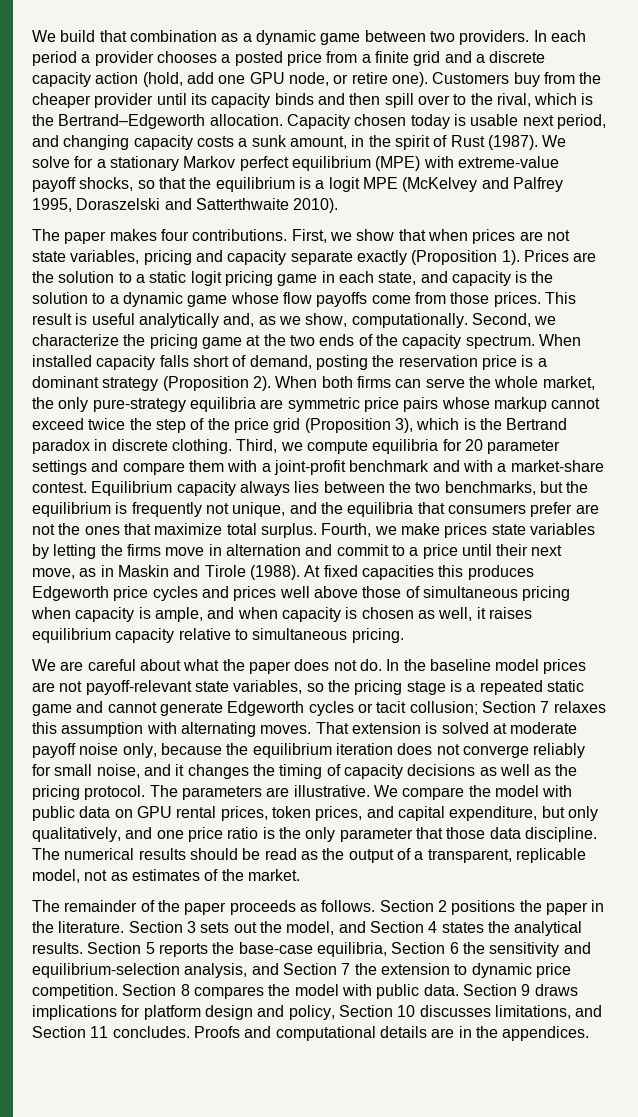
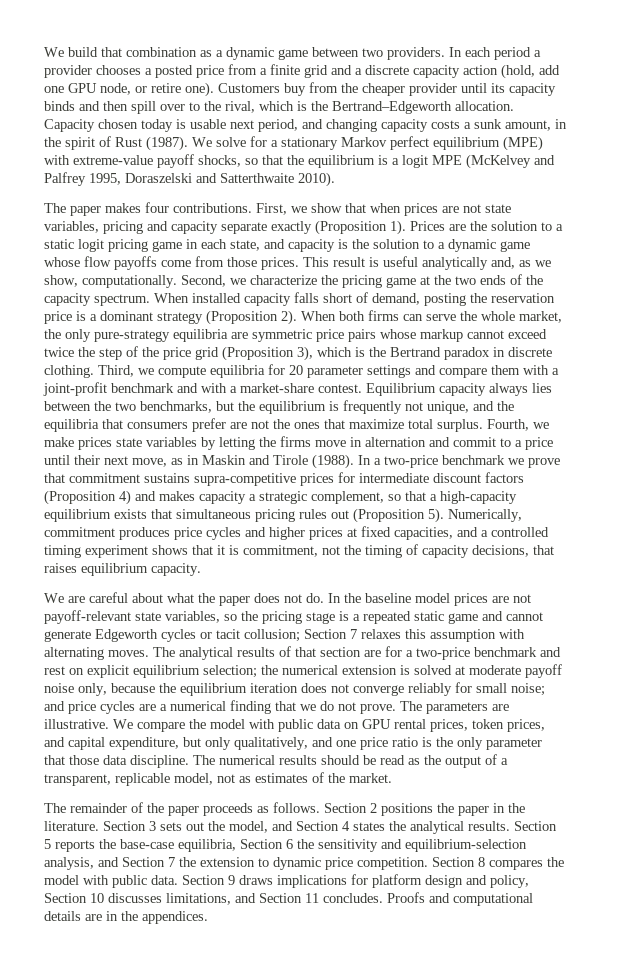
[304,565,534,580] [32,586,571,601] [31,607,532,622] [32,628,404,643] At fixed capacities this produces Edgeworth price cycles and prices well above those of simultaneous pricing when capacity is ample, and when capacity is chosen as well, it raises equilibrium capacity relative to simultaneous pricing. -> [358,455,560,468] [44,472,524,486] [44,490,517,505] [44,508,522,523] [44,526,549,540] [44,544,554,558] [44,563,201,576] In a two-price benchmark we prove that commitment sustains supra-competitive prices for intermediate discount factors (Proposition 4) and makes capacity a strategic complement, so that a high-capacity equilibrium exists that simultaneous pricing rules out (Proposition 5). Numerically, commitment produces price cycles and higher prices at fixed capacities, and a controlled timing experiment shows that it is commitment, not the timing of capacity decisions, that raises equilibrium capacity.
[315,722,349,734] That -> [153,646,561,660] [44,665,338,678] The analytical results of that section are for a two-price benchmark and rest on explicit equilibrium selection; the numerical
[96,764,578,779] [32,785,146,800] noise, and it changes the timing of capacity decisions as well as the pricing protocol. -> [511,683,545,696] [44,700,396,714] noise; and price cycles are a numerical finding that we do not prove.

